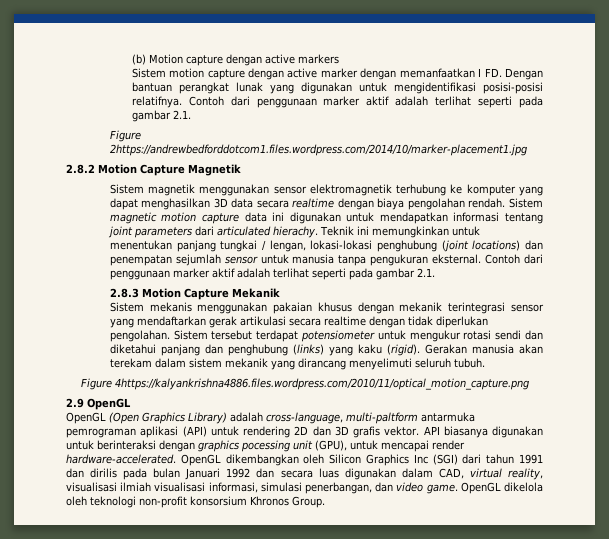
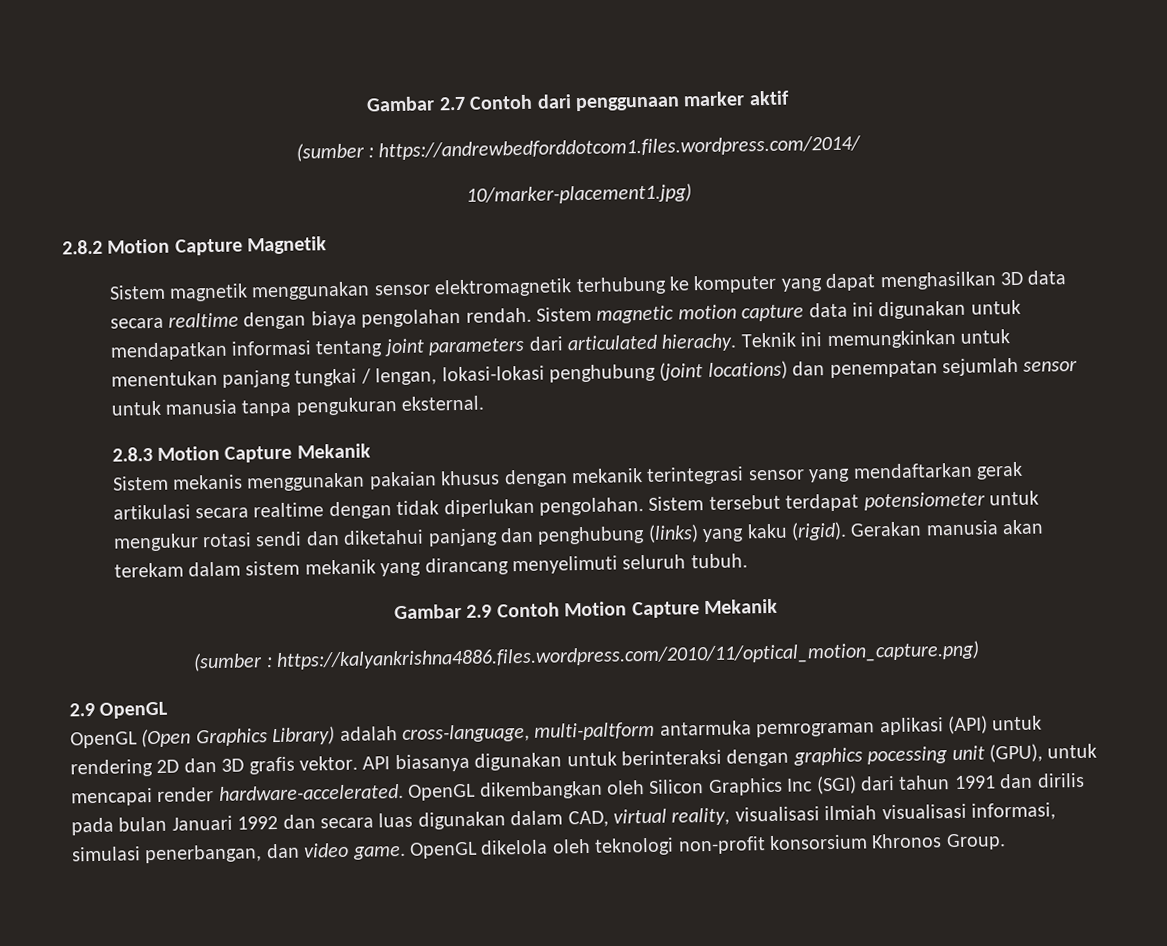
[131,54,339,66] [131,68,543,80] [131,82,543,94] [131,96,543,108] [131,110,191,122] [109,130,141,142] [109,144,527,156] (b) Motion capture dengan active markers // Sistem motion capture dengan active marker dengan memanfaatkan I FD. Dengan bantuan perangkat lunak yang digunakan untuk mengidentifikasi posisi-posisi relatifnya. Contoh dari penggunaan marker aktif adalah terlihat seperti pada gambar 2.1. // Figure 2https://andrewbedforddotcom1.files.wordpress.com/2014/10/marker-placement1.jpg -> [366,90,790,112] [295,135,862,162] [466,183,692,205] Gambar 2.7 Contoh dari penggunaan marker aktif // (sumber : https://andrewbedforddotcom1.files.wordpress.com/2014/ // 10/marker-placement1.jpg)
[485,254,543,264] [109,268,435,280] Contoh dari penggunaan marker aktif adalah terlihat seperti pada gambar 2.1. -> (485, 403) none
[80,378,529,390] Figure 4https://kalyankrishna4886.files.wordpress.com/2010/11/optical_motion_capture.png -> [394,598,778,620] [193,640,980,672] Gambar 2.9 Contoh Motion Capture Mekanik // (sumber : https://kalyankrishna4886.files.wordpress.com/2010/11/optical_motion_capture.png)

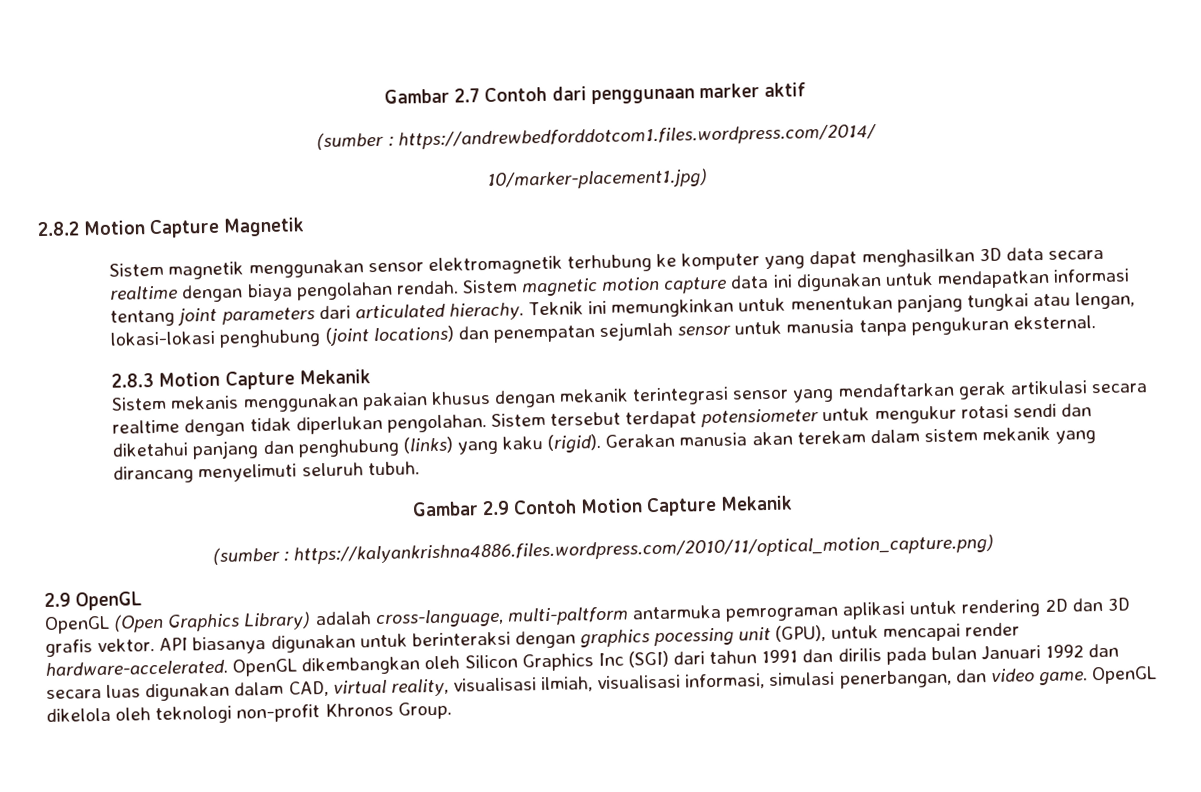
[360,368,371,384] / -> [1032,293,1071,307] atau
[946,715,988,735] (API) -> (907, 610) none
[824,805,878,821] ilmiah -> [541,676,594,693] ilmiah,
[768,834,868,851] konsorsium -> (321, 713) none

